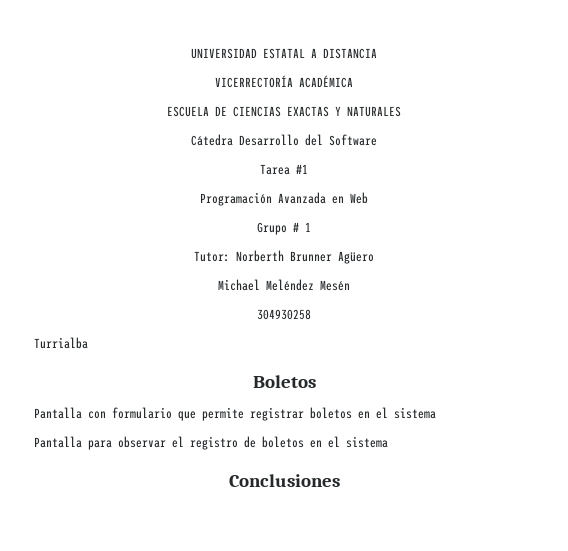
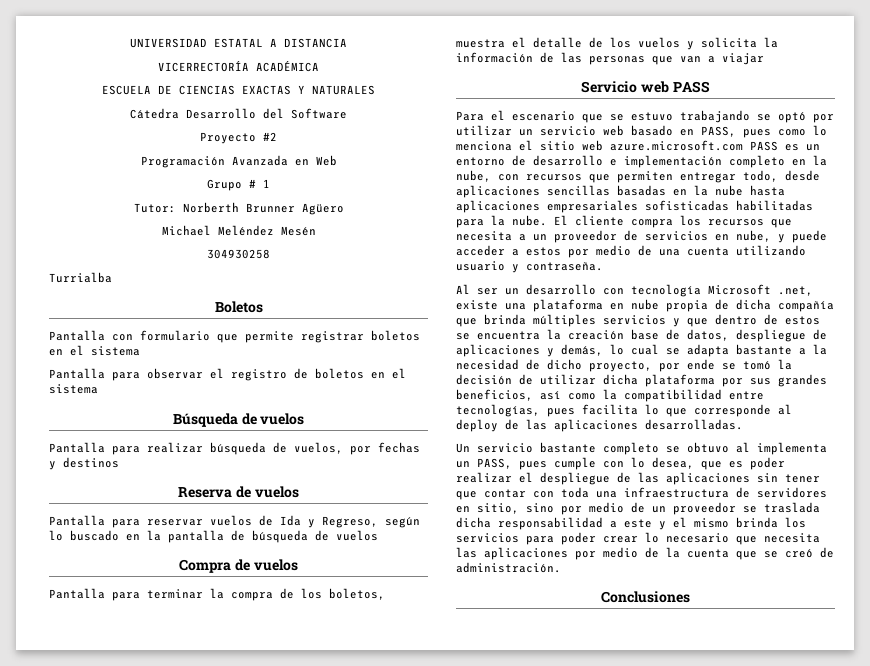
[260,164,308,175] Tarea #1 -> [200,132,277,144] Proyecto #2
(388, 442) none -> [172,413,305,427] [49,442,420,455] [49,457,119,470] [178,486,299,498] [49,515,420,528] [49,530,378,543] [179,559,298,573] [49,588,385,601] [456,37,778,50] [456,52,764,65] [581,81,710,93] [456,110,834,123] [456,125,827,138] [456,140,820,151] [456,155,827,168] [456,170,820,183] [456,185,785,198] [456,200,813,213] [456,215,792,228] [456,230,827,243] [456,245,806,258] [456,261,603,273] [456,284,813,297] [456,299,834,312] [456,314,820,327] [456,329,827,342] [456,344,827,357] [456,359,792,372] [456,374,827,387] [456,389,764,402] [456,404,792,417] [456,419,743,432] [456,442,827,455] [456,457,785,470] [456,472,820,485] [456,487,827,500] [456,502,820,515] [456,517,806,530] [456,532,820,545] [456,547,834,560] [456,562,561,573] // Búsqueda de vuelos // Pantalla para realizar búsqueda de vuelos, por fechas y destinos // Reserva de vuelos // Pantalla para reservar vuelos de Ida y Regreso, según lo buscado en la pantalla de búsqueda de vuelos // Compra de vuelos // Pantalla para terminar la compra de los boletos, muestra el detalle de los vuelos y solicita la información de las personas que van a viajar // Servicio web PASS // Para el escenario que se estuvo trabajando se optó por utilizar un servicio web basado en PASS, pues como lo menciona el sitio web azure.microsoft.com PASS es un entorno de desarrollo e implementación completo en la nube, con recursos que permiten entregar todo, desde aplicaciones sencillas basadas en la nube hasta aplicaciones empresariales sofisticadas habilitadas para la nube. El cliente compra los recursos que necesita a un proveedor de servicios en nube, y puede acceder a estos por medio de una cuenta utilizando usuario y contraseña. // Al ser un desarrollo con tecnología Microsoft .net, existe una plataforma en nube propia de dicha compañía que brinda múltiples servicios y que dentro de estos se encuentra la creación base de datos, despliegue de aplicaciones y demás, lo cual se adapta bastante a la necesidad de dicho proyecto, por ende se tomó la decisión de utilizar dicha plataforma por sus grandes beneficios, así como la compatibilidad entre tecnologías, pues facilita lo que corresponde al deploy de las aplicaciones desarrolladas. // Un servicio bastante completo se obtuvo al implementa un PASS, pues cumple con lo desea, que es poder realizar el despliegue de las aplicaciones sin tener que contar con toda una infraestructura de servidores en sitio, sino por medio de un proveedor se traslada dicha responsabilidad a este y el mismo brinda los servicios para poder crear lo necesario que necesita las aplicaciones por medio de la cuenta que se creó de administración.

